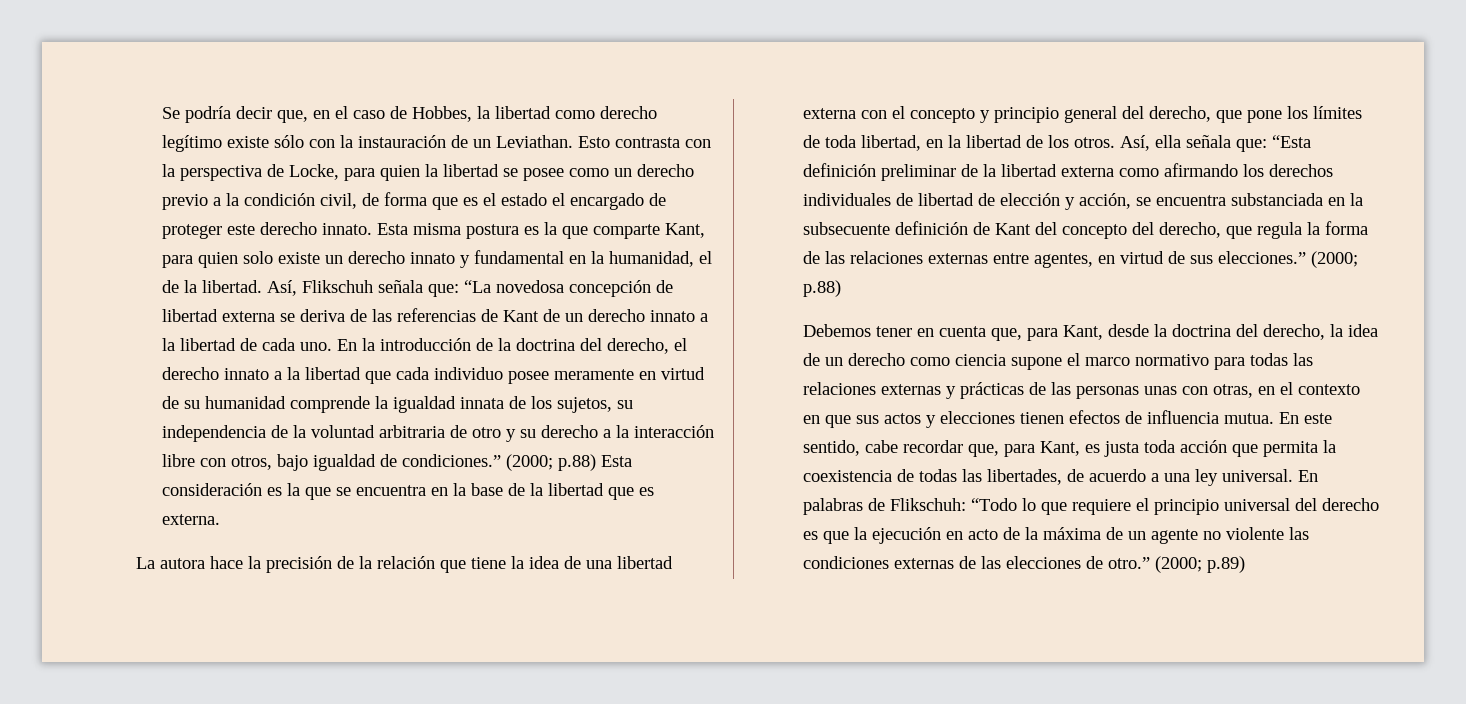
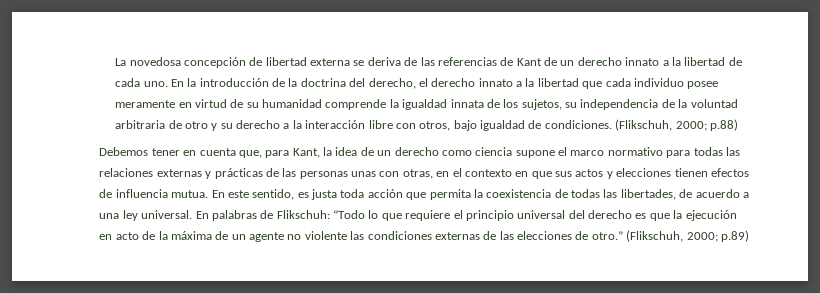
[161,106,657,123] [161,135,711,152] [161,164,694,181] [161,192,666,210] [161,222,705,239] [161,250,712,268] [161,280,491,297] Se podría decir que, en el caso de Hobbes, la libertad como derecho legítimo existe sólo con la instauración de un Leviathan. Esto contrasta con la perspectiva de Locke, para quien la libertad se posee como un derecho previo a la condición civil, de forma que es el estado el encargado de proteger este derecho innato. Esta misma postura es la que comparte Kant, para quien solo existe un derecho innato y fundamental en la humanidad, el de la libertad. Así, Flikschuh señala que: “La -> [115,58,127,66] La
[401,454,632,471] [161,483,654,500] [161,514,220,525] [136,556,674,573] [803,106,1363,123] [803,135,1312,152] [803,163,1334,181] [803,193,1364,210] [803,221,1369,239] [803,251,1359,268] condiciones.” (2000; p.88) Esta consideración es la que se encuentra en la base de la libertad que es externa. // La autora hace la precisión de la relación que tiene la idea de una libertad externa con el concepto y principio general del derecho, que pone los límites de toda libertad, en la libertad de los otros. Así, ella señala que: “Esta definición preliminar de la libertad externa como afirmando los derechos individuales de libertad de elección y acción, se encuentra substanciada en la subsecuente definición de Kant del concepto del derecho, que regula la forma de las relaciones externas entre agentes, en virtud de sus elecciones.” (2000; -> [544,119,707,131] condiciones. (Flikschuh, 2000;
[1108,324,1326,340] desde la doctrina del derecho, -> (320, 153) none
[865,440,1081,457] cabe recordar que, para Kant, -> (295, 194) none
[1155,556,1203,573] (2000; -> [626,230,718,242] (Flikschuh, 2000;

